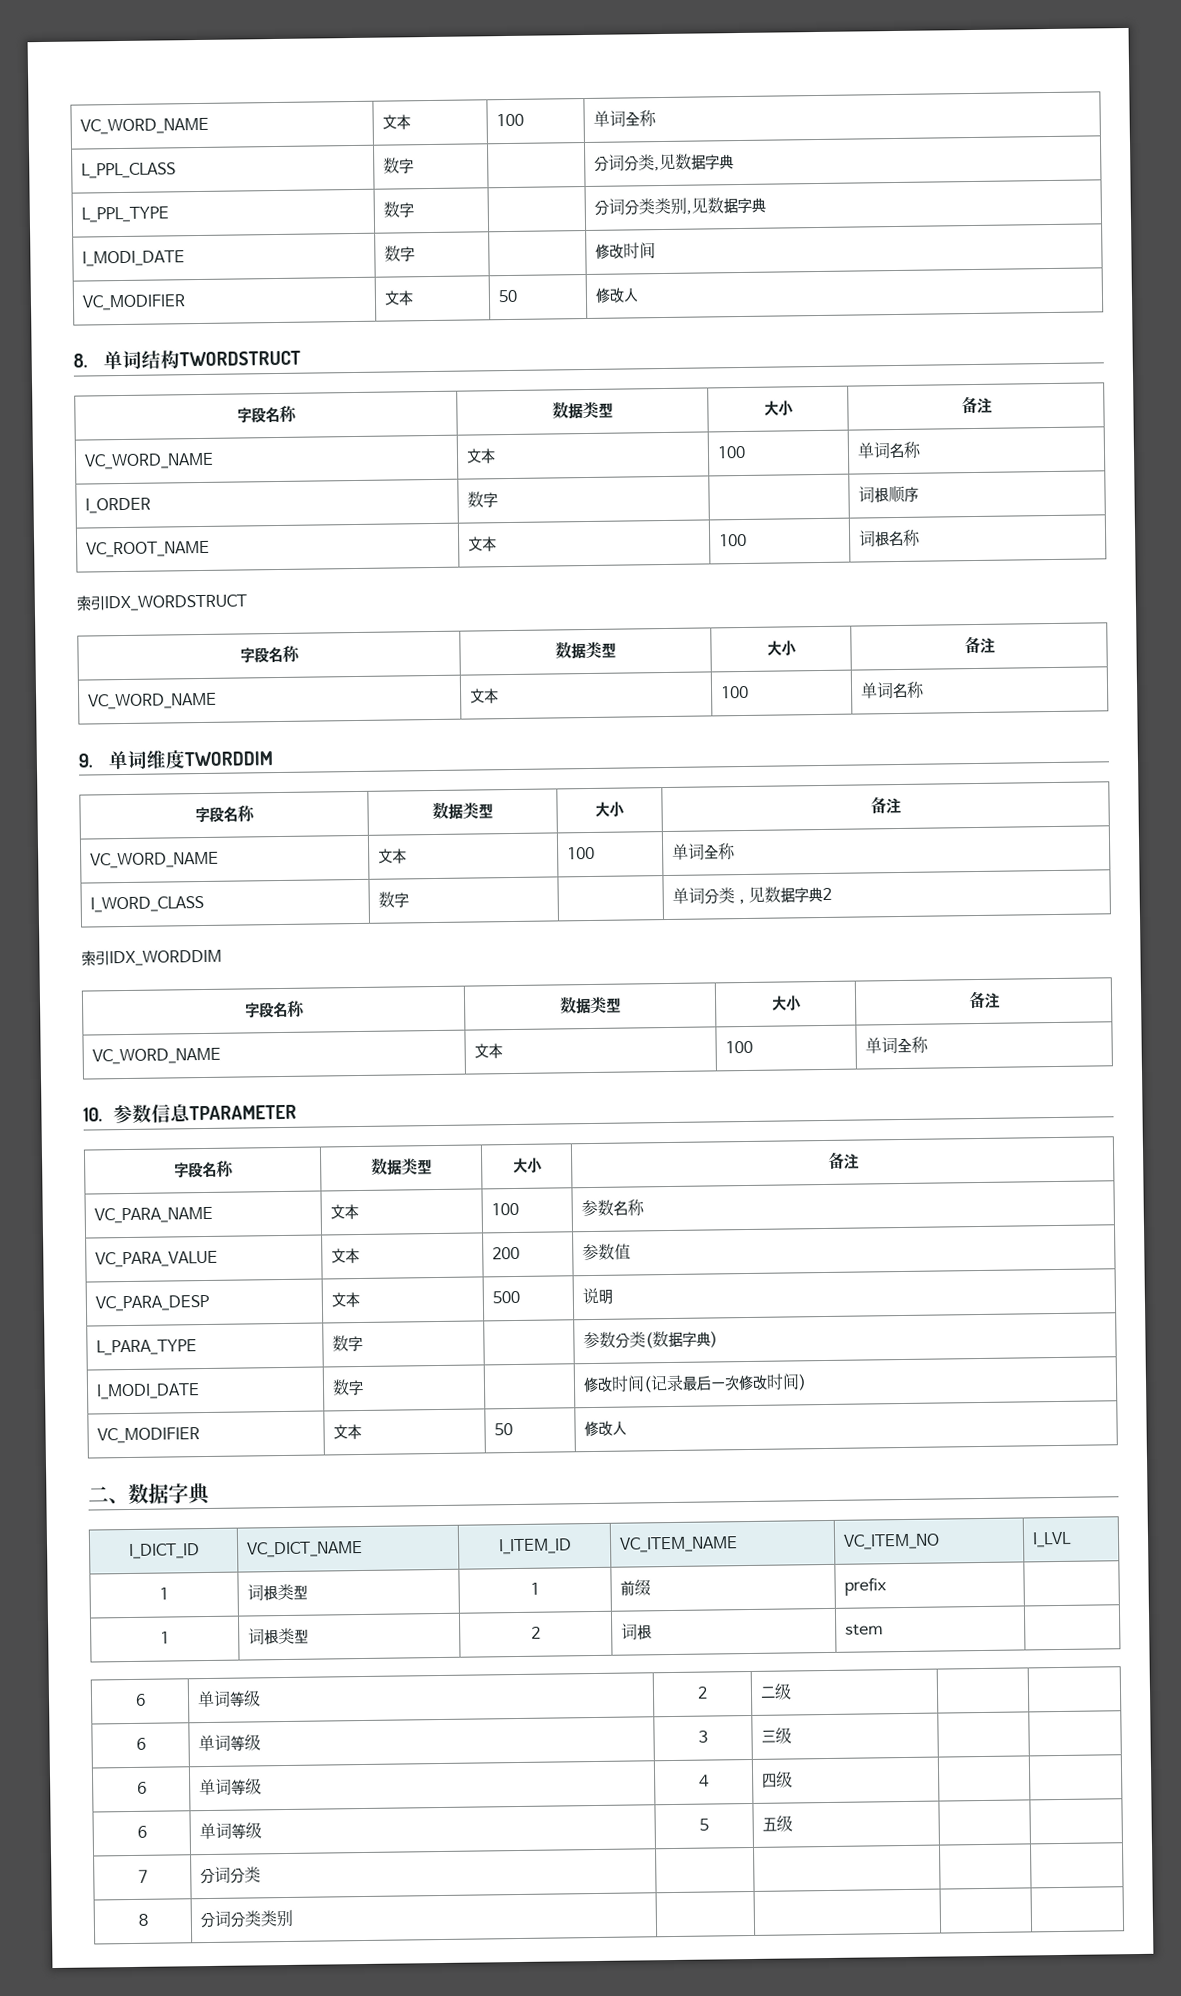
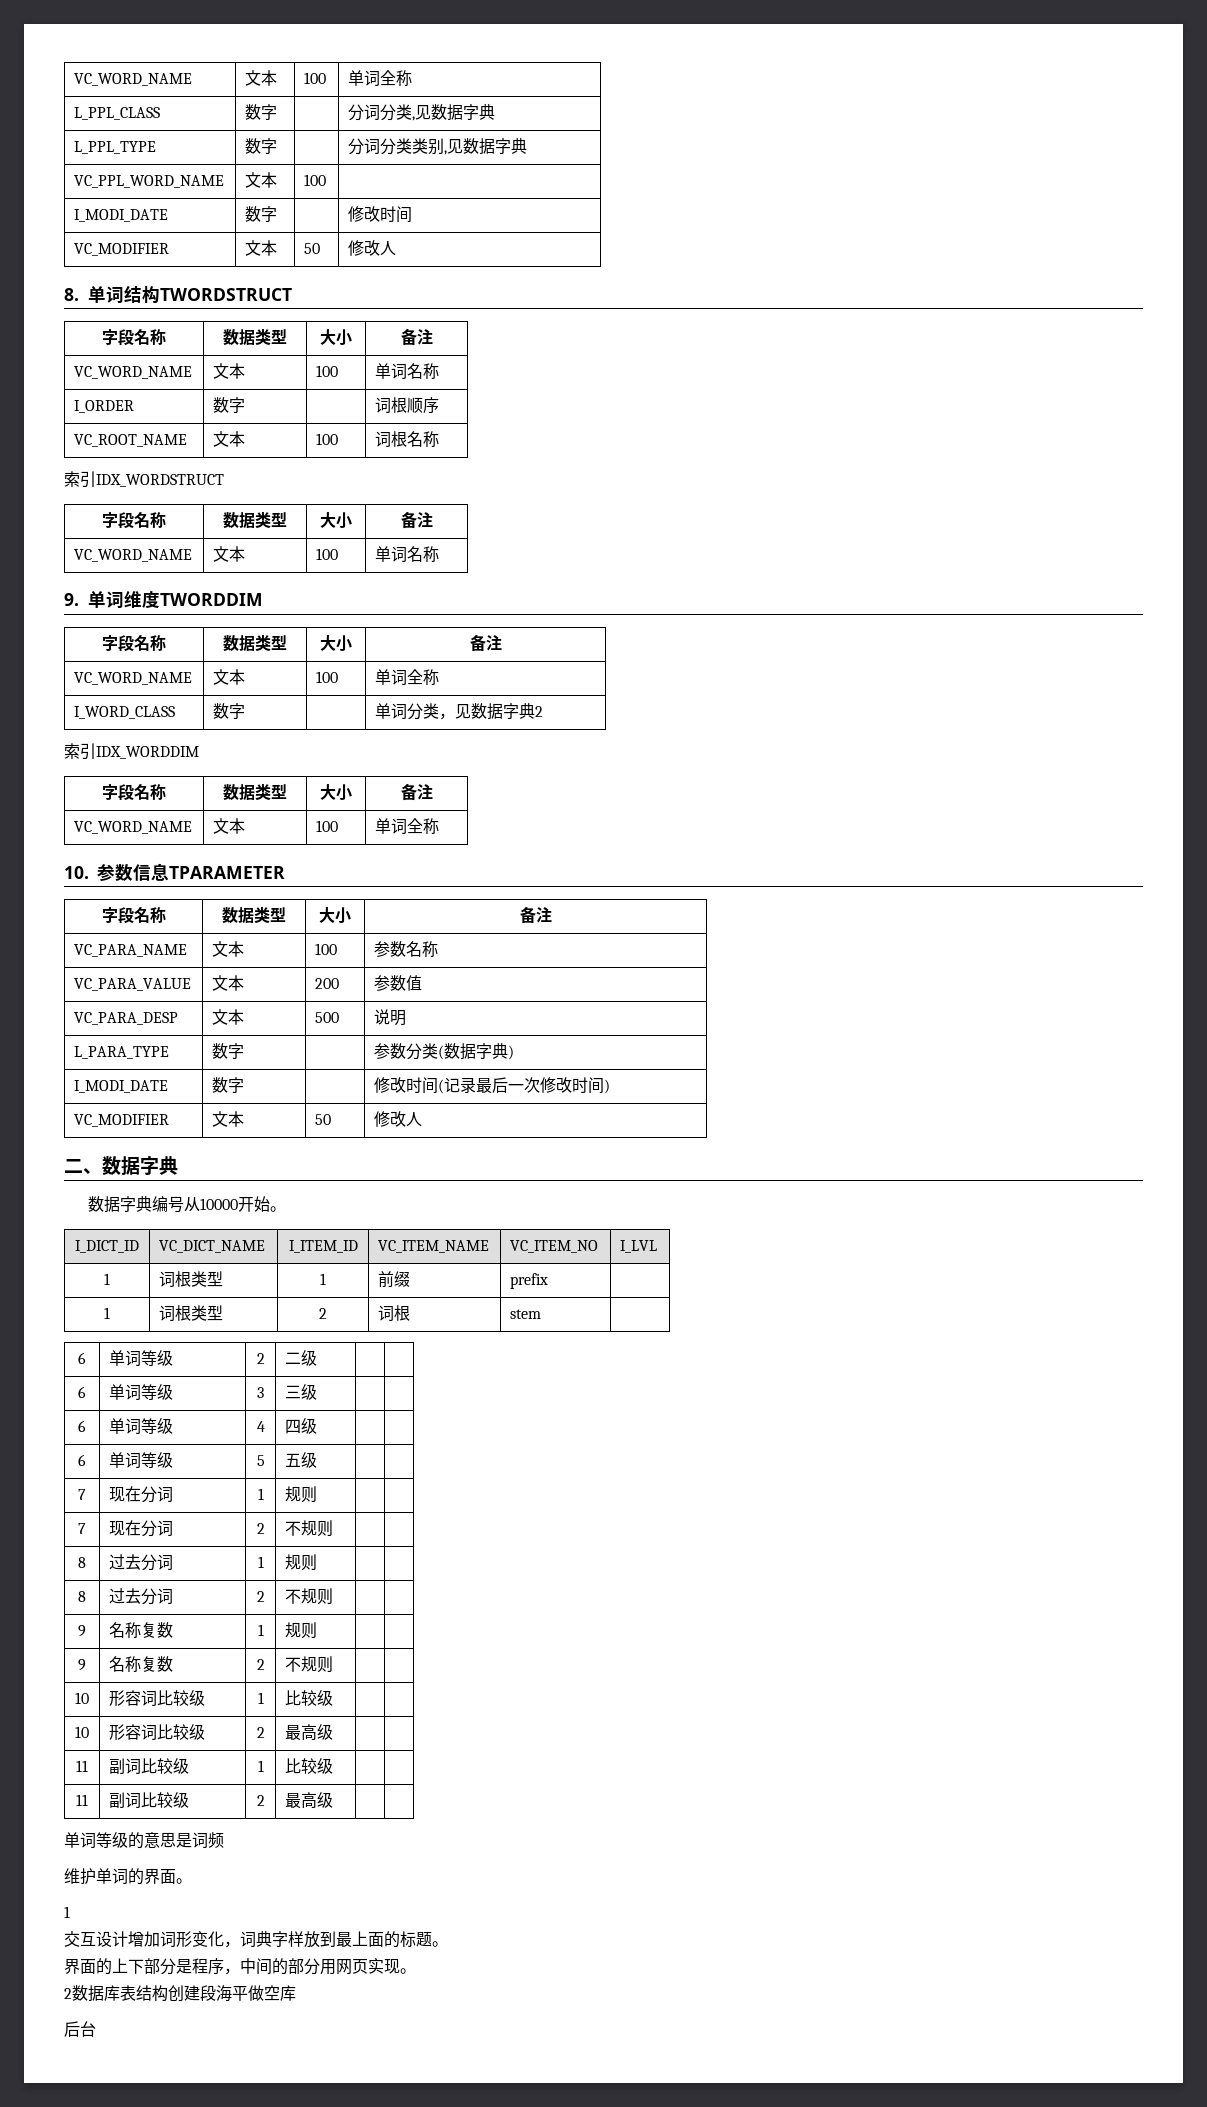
(766, 205) none -> [74,175,225,188] [245,172,278,188] [304,174,327,186] // VC_PPL_WORD_NAME | 文本 | 100 |
(212, 1494) none -> [88,1196,287,1213] // 数据字典编号从10000开始。
[199,1866,261,1885] [137,1913,148,1926] [199,1909,293,1929] 分词分类 | | | | // 8 | 分词分类类别 | | | | -> [109,1486,174,1503] [257,1488,264,1500] [285,1486,318,1503] [78,1523,86,1534] [109,1520,174,1537] [256,1523,265,1534] [285,1520,334,1537] [78,1557,86,1568] [109,1554,174,1571] [257,1556,264,1568] [285,1554,318,1571] [78,1591,86,1602] [109,1588,174,1605] [256,1591,265,1602] [285,1588,334,1605] [78,1625,86,1637] [109,1622,174,1638] [257,1624,264,1636] [285,1622,318,1639] [78,1659,86,1671] [109,1656,174,1672] [256,1659,265,1670] [285,1656,334,1673] [75,1692,89,1704] [109,1690,206,1706] [257,1692,264,1704] [285,1690,334,1706] [75,1726,89,1738] [109,1724,206,1740] [256,1727,265,1738] [285,1724,334,1741] [76,1760,88,1772] [109,1758,190,1775] [257,1760,264,1772] [285,1758,334,1774] [76,1794,88,1806] [109,1792,190,1809] [256,1795,265,1806] [285,1792,334,1809] [64,1832,224,1849] [64,1868,192,1885] [64,1906,70,1918] [64,1931,448,1948] [64,1958,416,1975] [64,1985,296,2002] [64,2021,96,2037] 现在分词 | 1 | 规则 | | // 7 | 现在分词 | 2 | 不规则 | | // 8 | 过去分词 | 1 | 规则 | | // 8 | 过去分词 | 2 | 不规则 | | // 9 | 名称复数 | 1 | 规则 | | // 9 | 名称复数 | 2 | 不规则 | | // 10 | 形容词比较级 | 1 | 比较级 | | // 10 | 形容词比较级 | 2 | 最高级 | | // 11 | 副词比较级 | 1 | 比较级 | | // 11 | 副词比较级 | 2 | 最高级 | | // 单词等级的意思是词频 // 维护单词的界面。 // 1 // 交互设计增加词形变化，词典字样放到最上面的标题。 // 界面的上下部分是程序，中间的部分用网页实现。 // 2数据库表结构创建段海平做空库 // 后台

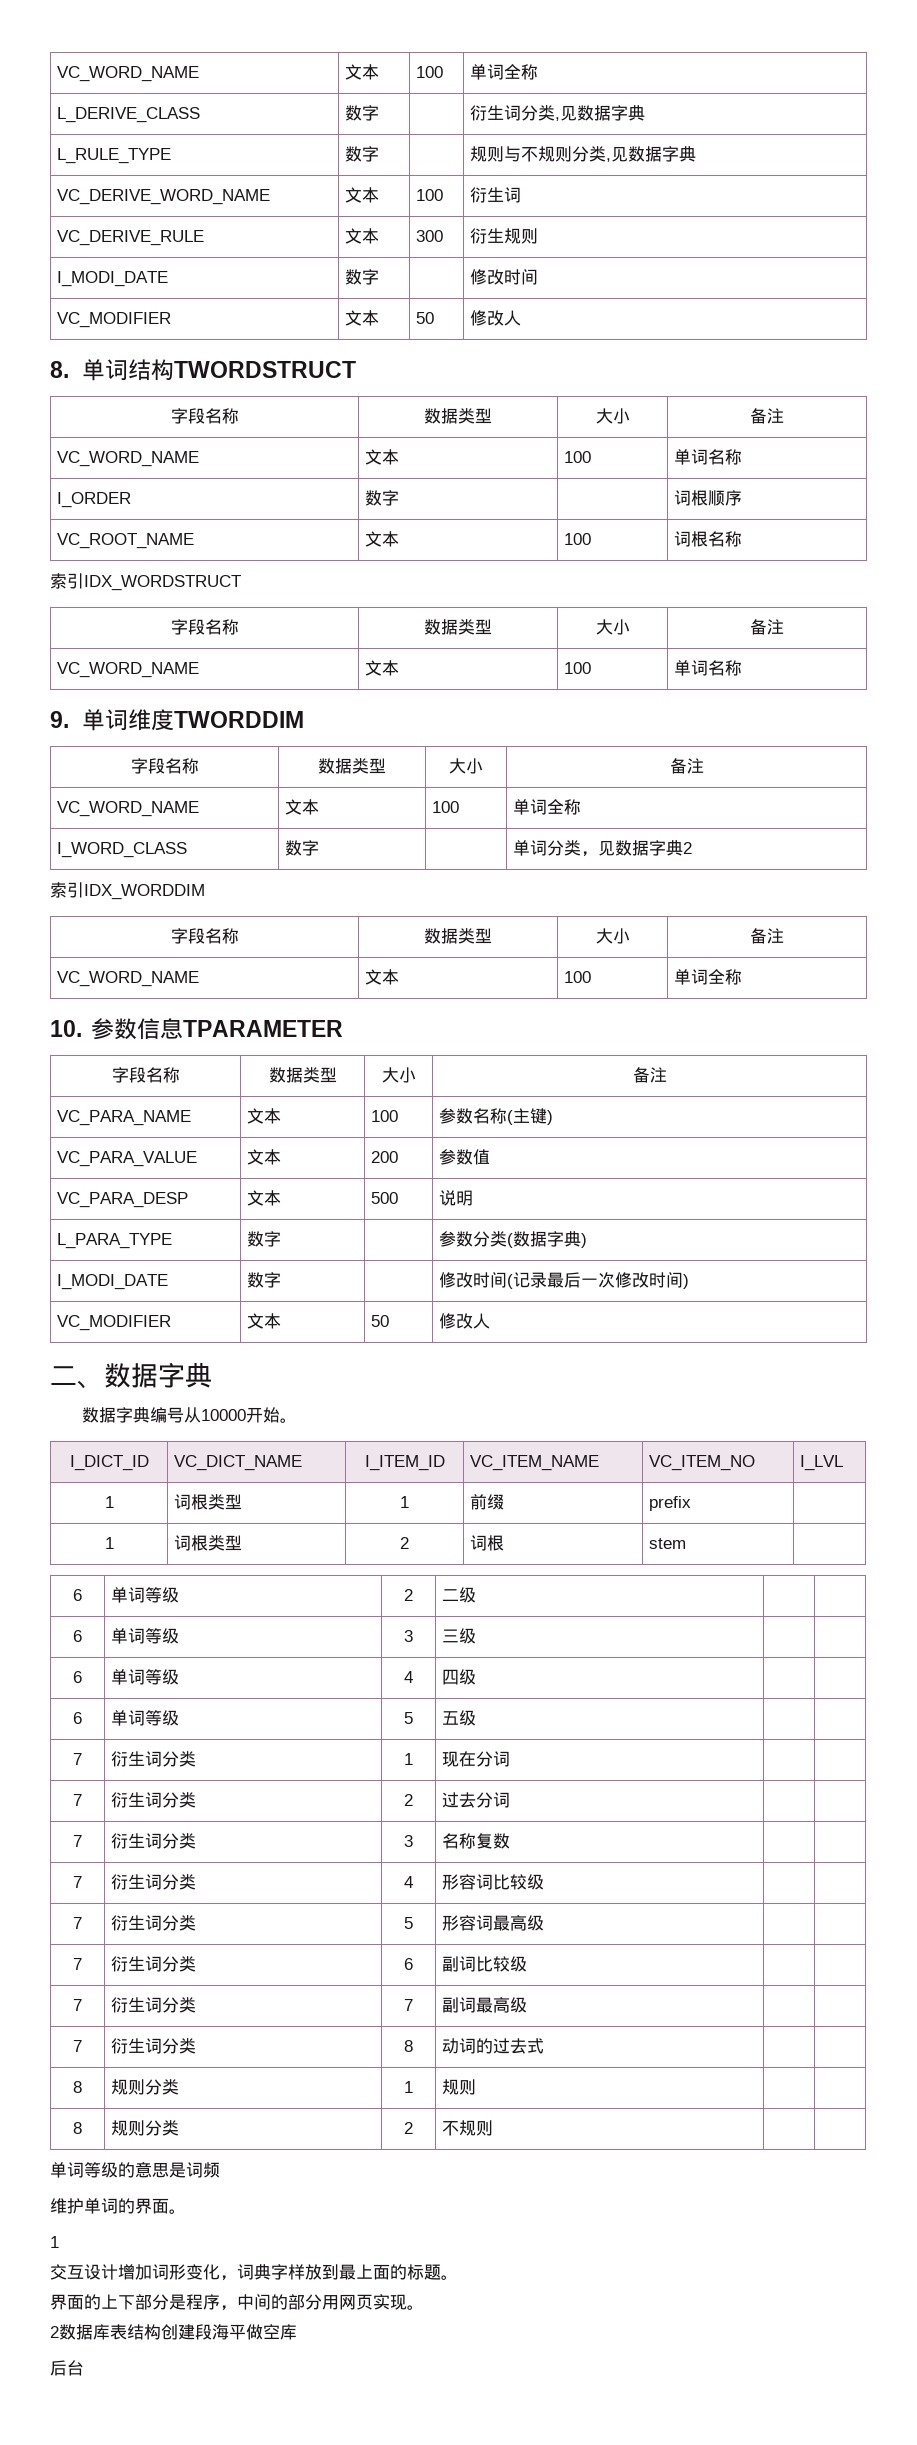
[74,73,193,86] [245,70,278,86] [304,72,327,84] [348,70,413,86] [74,107,161,120] [245,104,278,120] [348,104,365,121] VC_WORD_NAME | 文本 | 100 | 单词全称 // L_PPL_CLASS | 数字 | | 分 -> [57,66,200,82] [345,64,380,80] [416,66,444,78] [470,64,539,80] [57,107,201,123] [345,105,380,121] [470,105,505,121] VC_WORD_NAME | 文本 | 100 | 单词全称 // L_DERIVE_CLASS | 数字 | | 衍生
[74,141,157,154] [245,138,278,154] [348,138,528,155] [74,175,225,188] [245,172,278,188] [304,174,327,186] L_PPL_TYPE | 数字 | | 分词分类类别,见数据字典 // VC_PPL_WORD_NAME | 文本 | 100 | -> [57,148,172,164] [345,146,380,162] [470,146,697,162] [57,189,271,205] [345,187,380,203] [416,189,444,201] [470,187,522,203] [57,230,205,246] [345,228,380,244] [416,230,444,242] [470,228,539,244] L_RULE_TYPE | 数字 | | 规则与不规则分类,见数据字典 // VC_DERIVE_WORD_NAME | 文本 | 100 | 衍生词 // VC_DERIVE_RULE | 文本 | 300 | 衍生规则
(439, 949) none -> [507,1108,554,1125] (主键)
[109,1486,174,1503] [257,1488,264,1500] [285,1486,318,1503] [78,1523,86,1534] [109,1520,174,1537] [256,1523,265,1534] [285,1520,334,1537] [78,1557,86,1568] [109,1554,174,1571] 现在分词 | 1 | 规则 | | // 7 | 现在分词 | 2 | 不规则 | | // 8 | 过去分词 -> [111,1751,197,1767] [404,1753,413,1765] [442,1751,511,1767] [73,1794,82,1806] [111,1792,197,1808] [404,1794,413,1806] [442,1792,511,1808] [73,1835,82,1847] [111,1833,197,1849] [404,1835,413,1847] [442,1833,511,1849] [73,1876,82,1888] [111,1874,197,1890] [404,1876,413,1888] [442,1874,545,1890] [73,1917,82,1929] [111,1915,197,1931] [404,1917,413,1929] [442,1915,545,1931] [73,1958,82,1970] [111,1956,197,1972] [404,1958,413,1970] [442,1956,528,1972] [73,1999,82,2011] [111,1997,197,2013] [404,1999,413,2011] [442,1997,528,2013] [73,2040,82,2052] [111,2038,197,2054] [404,2040,413,2052] [442,2038,545,2054] [73,2081,82,2093] [111,2079,180,2095] 衍生词分类 | 1 | 现在分词 | | // 7 | 衍生词分类 | 2 | 过去分词 | | // 7 | 衍生词分类 | 3 | 名称复数 | | // 7 | 衍生词分类 | 4 | 形容词比较级 | | // 7 | 衍生词分类 | 5 | 形容词最高级 | | // 7 | 衍生词分类 | 6 | 副词比较级 | | // 7 | 衍生词分类 | 7 | 副词最高级 | | // 7 | 衍生词分类 | 8 | 动词的过去式 | | // 8 | 规则分类
[109,1588,174,1605] [256,1591,265,1602] [285,1588,334,1605] [78,1625,86,1637] [109,1622,174,1638] [257,1624,264,1636] [285,1622,318,1639] [78,1659,86,1671] [109,1656,174,1672] [256,1659,265,1670] [285,1656,334,1673] [75,1692,89,1704] [109,1690,206,1706] [257,1692,264,1704] [285,1690,334,1706] [75,1726,89,1738] [109,1724,206,1740] [256,1727,265,1738] [285,1724,334,1741] [76,1760,88,1772] [109,1758,190,1775] [257,1760,264,1772] [285,1758,334,1774] [76,1794,88,1806] [109,1792,190,1809] [256,1795,265,1806] [285,1792,334,1809] 过去分词 | 2 | 不规则 | | // 9 | 名称复数 | 1 | 规则 | | // 9 | 名称复数 | 2 | 不规则 | | // 10 | 形容词比较级 | 1 | 比较级 | | // 10 | 形容词比较级 | 2 | 最高级 | | // 11 | 副词比较级 | 1 | 比较级 | | // 11 | 副词比较级 | 2 | 最高级 | | -> [111,2120,180,2136] [404,2122,413,2134] [442,2120,494,2136] 规则分类 | 2 | 不规则 | |

